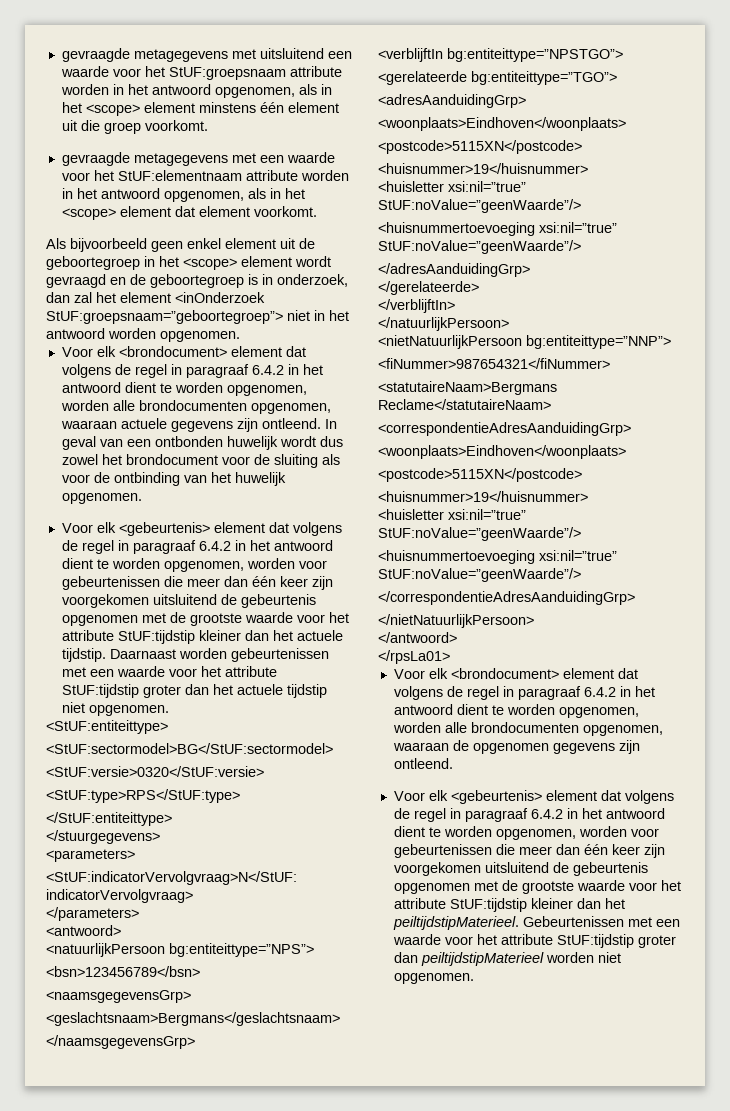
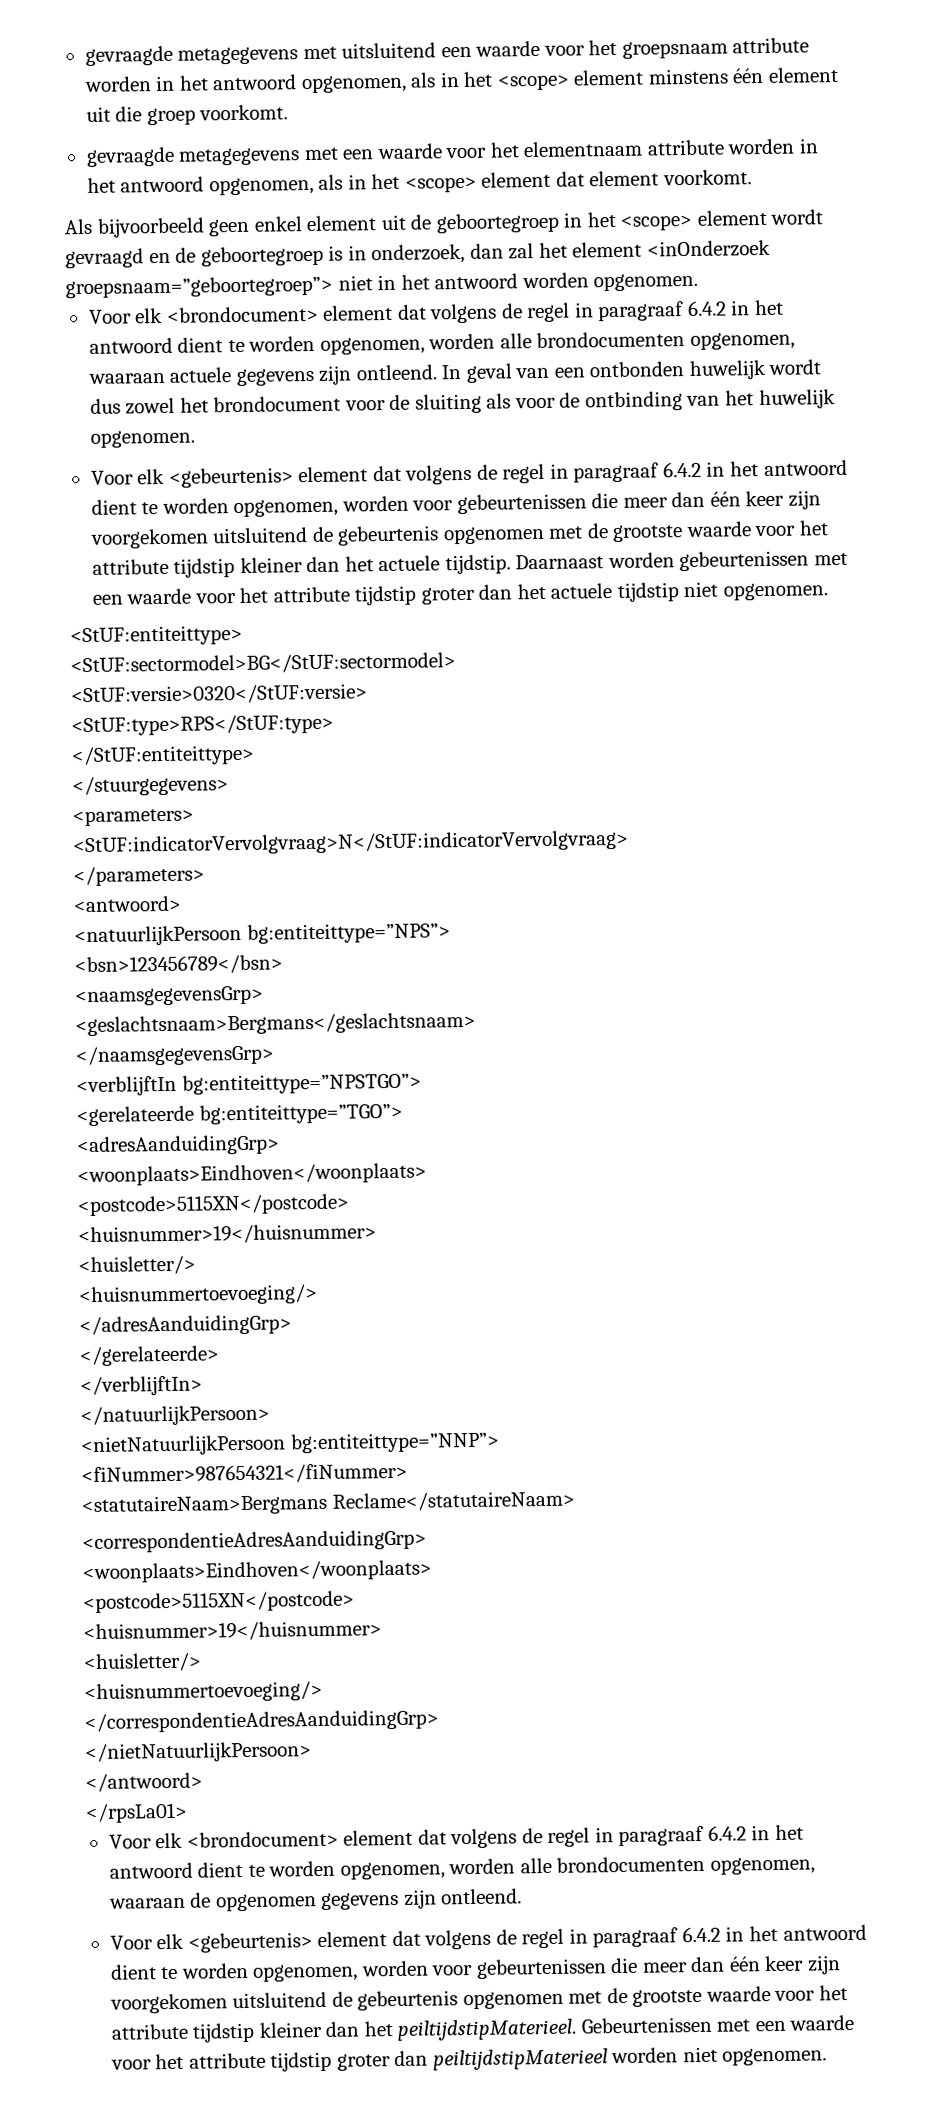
[168,67,286,80] StUF:groepsnaam -> [621,40,728,59] groepsnaam
[117,170,242,181] StUF:elementnaam -> [523,140,644,158] elementnaam
[46,310,283,324] StUF:groepsnaam=”geboortegroep”> -> [65,275,333,299] groepsnaam=”geboortegroep”>
[117,630,195,644] StUF:tijdstip -> [173,558,236,578] tijdstip
[61,684,139,698] StUF:tijdstip -> [354,585,417,606] tijdstip
[378,181,526,192] [378,199,581,213] [378,222,617,236] [378,240,581,254] <huisletter xsi:nil=”true” StUF:noValue=”geenWaarde”/> // <huisnummertoevoeging xsi:nil=”true” StUF:noValue=”geenWaarde”/> -> [78,1255,196,1276] [79,1283,318,1307] <huisletter/> // <huisnummertoevoeging/>
[378,509,526,520] [378,527,581,541] [378,550,617,564] [378,568,581,582] <huisletter xsi:nil=”true” StUF:noValue=”geenWaarde”/> // <huisnummertoevoeging xsi:nil=”true” StUF:noValue=”geenWaarde”/> -> [83,1652,202,1673] [84,1680,323,1704] <huisletter/> // <huisnummertoevoeging/>
[449,898,527,912] StUF:tijdstip -> [192,2022,256,2043] tijdstip
[556,934,634,948] StUF:tijdstip -> [270,2051,333,2072] tijdstip

